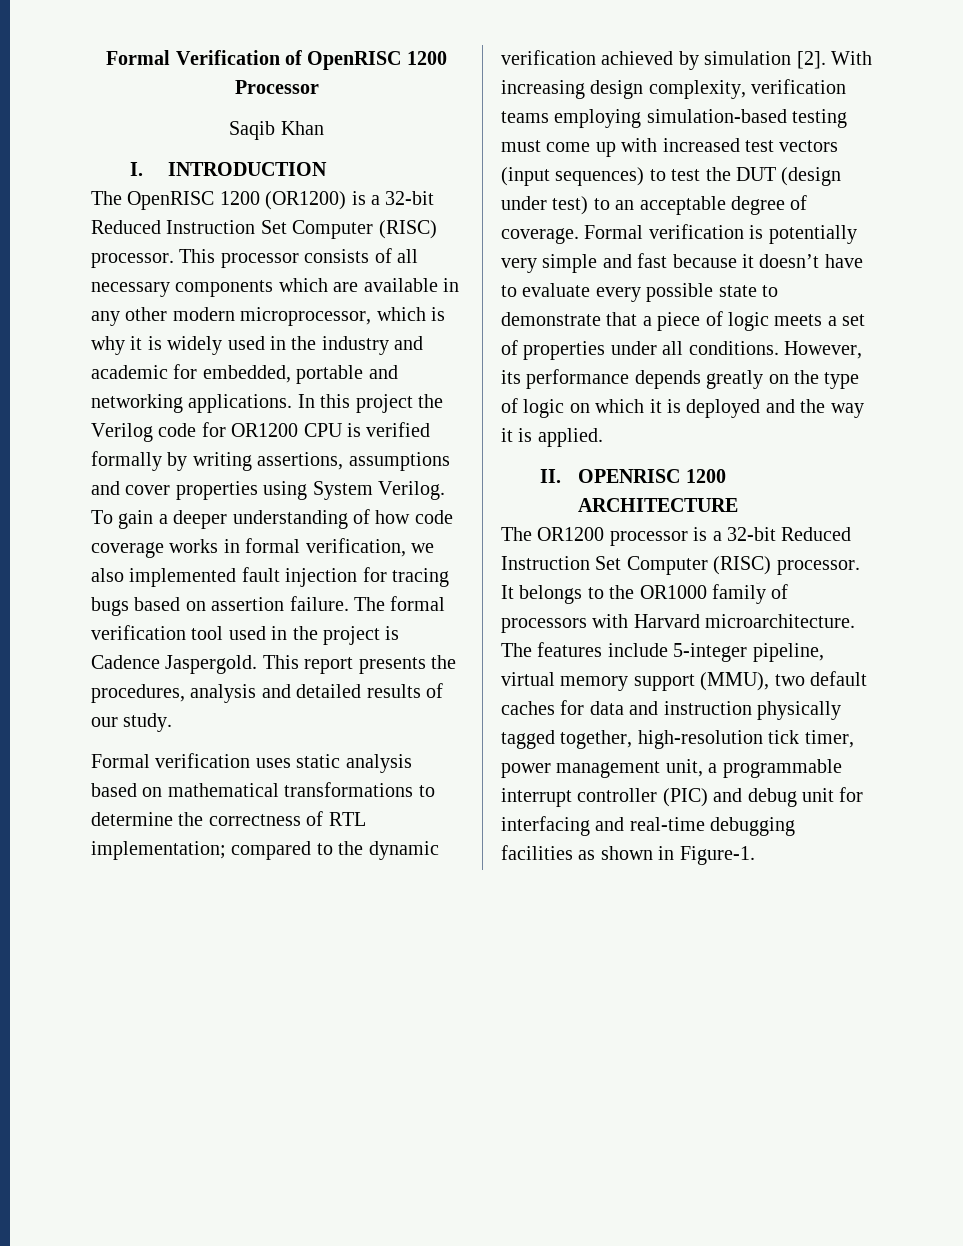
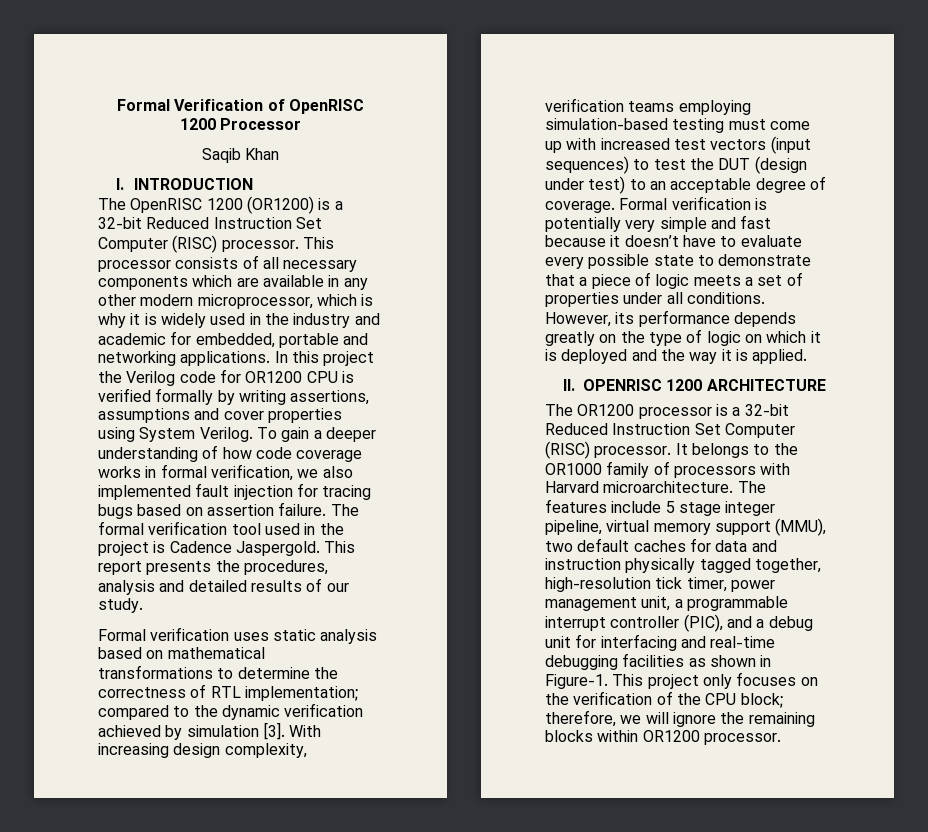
[796,51,826,69] [2]. -> [262,722,285,740] [3].
[673,643,748,662] 5-integer -> [665,501,776,516] 5 stage integer
[662,788,743,807] (PIC) and -> [683,614,765,632] (PIC), and a
(755, 855) none -> [612,672,818,689] [545,691,783,708] [545,710,815,727] [545,730,781,745] This project only focuses on the verification of the CPU block; therefore, we will ignore the remaining blocks within OR1200 processor.

